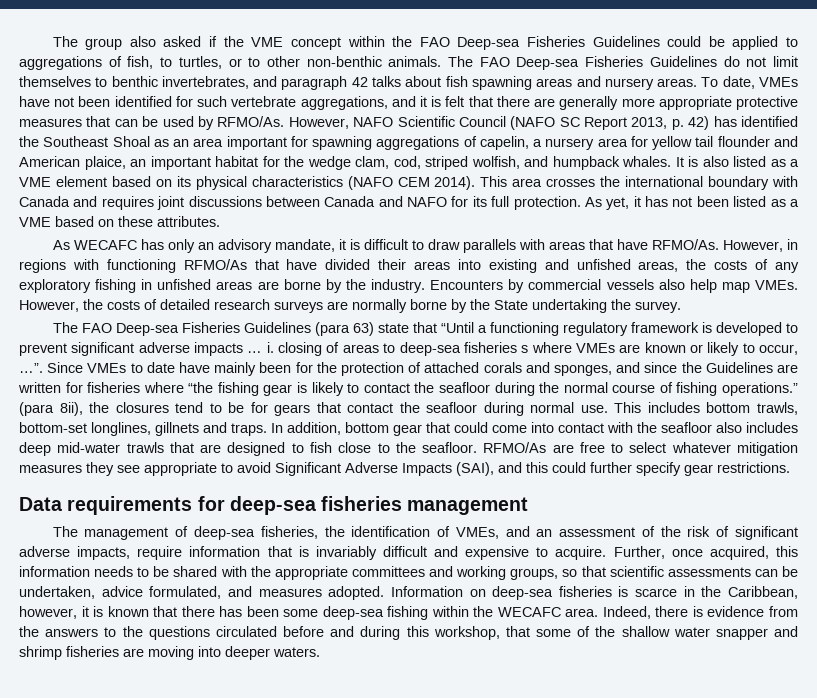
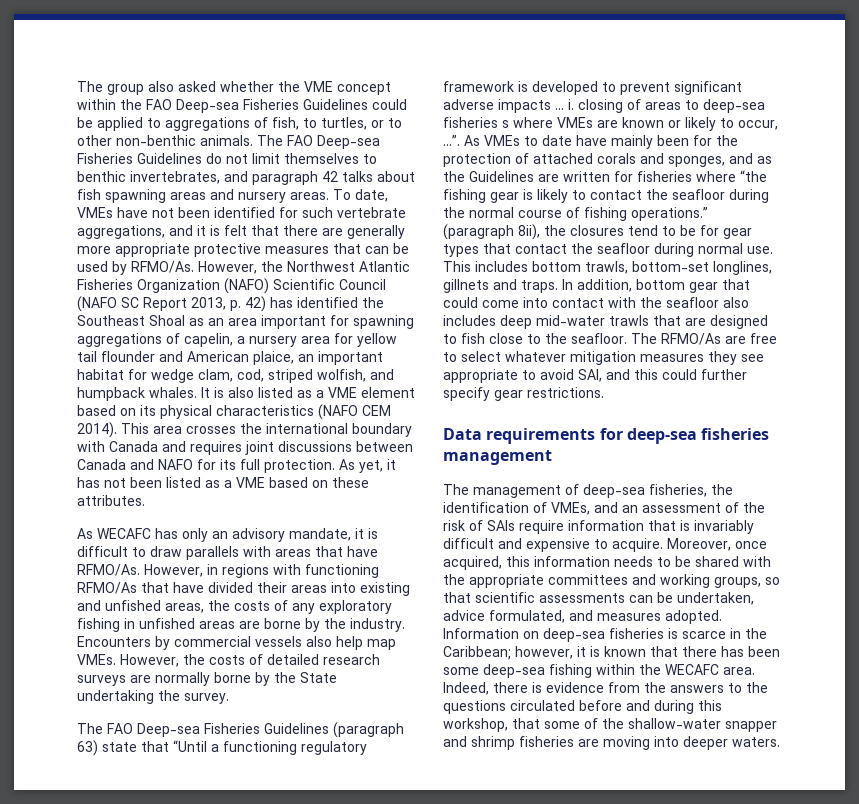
[209,36,218,47] if -> [220,81,274,92] whether
[353,117,394,127] NAFO -> [261,261,410,272] [77,278,269,294] the Northwest Atlantic Fisheries Organization (NAFO)
[284,156,304,167] the -> (147, 374) none
[314,322,350,336] (para -> [333,722,404,738] (paragraph
[47,362,84,373] Since -> [464,135,480,146] As
[644,362,678,373] since -> [757,156,772,164] as
[19,402,54,416] (para -> [443,224,514,240] (paragraph
[274,404,311,416] gears -> [723,228,752,239] [443,244,479,257] gear types
(478, 447) none -> [631,333,657,344] The
[275,462,494,476] Significant Adverse Impacts (SAI), -> [578,369,602,382] SAI,
[734,526,798,540] [19,546,131,560] significant adverse impacts, -> [487,520,515,531] SAIs
[613,546,665,559] Further, -> [667,538,731,551] Moreover,
[727,586,798,599] Caribbean, -> [443,646,511,660] Caribbean;
[621,626,710,637] shallow water -> [628,718,721,729] shallow-water

